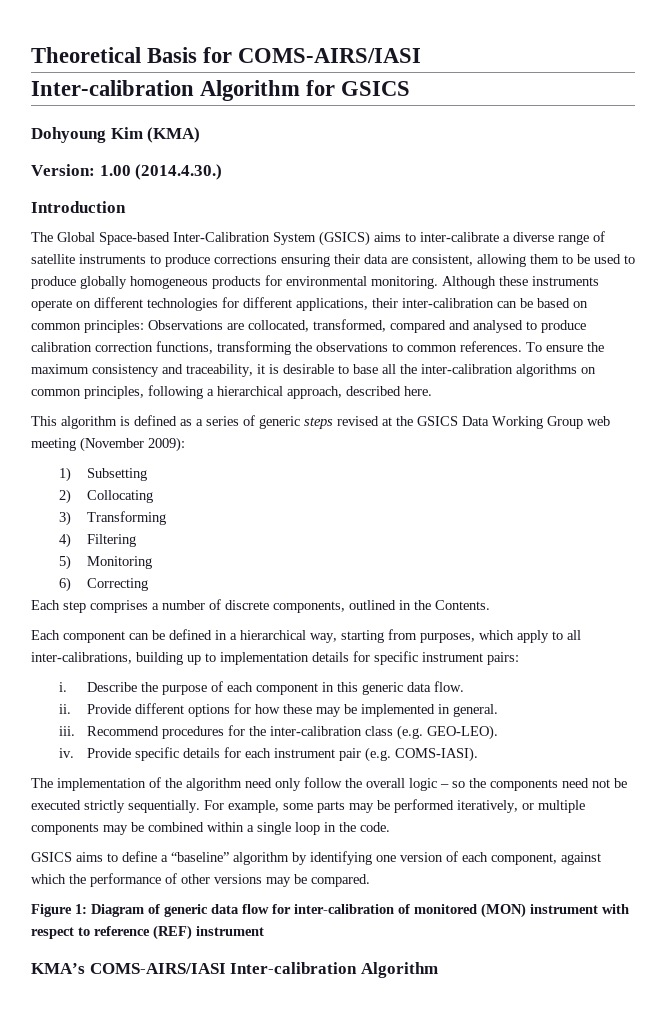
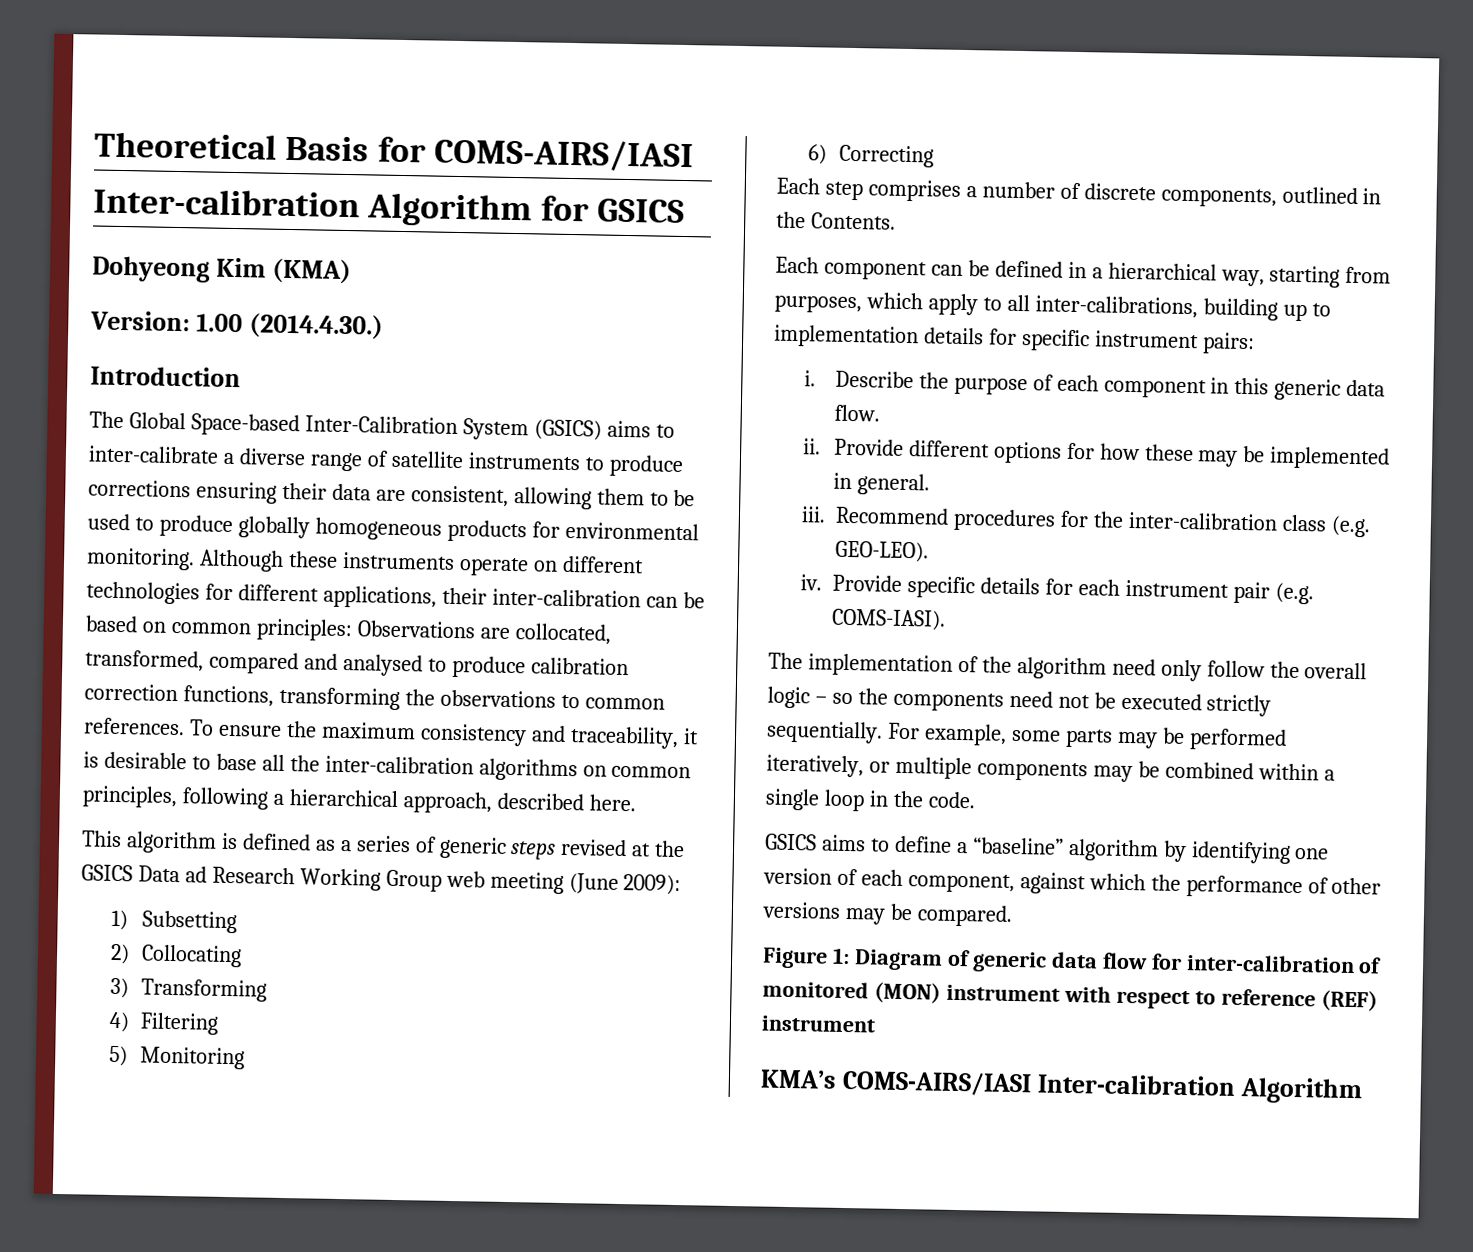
[31,127,106,143] Dohyoung -> [92,255,210,283] Dohyeong
(489, 421) none -> [184,866,295,885] ad Research
[80,437,144,452] (November -> [568,873,619,894] (June

